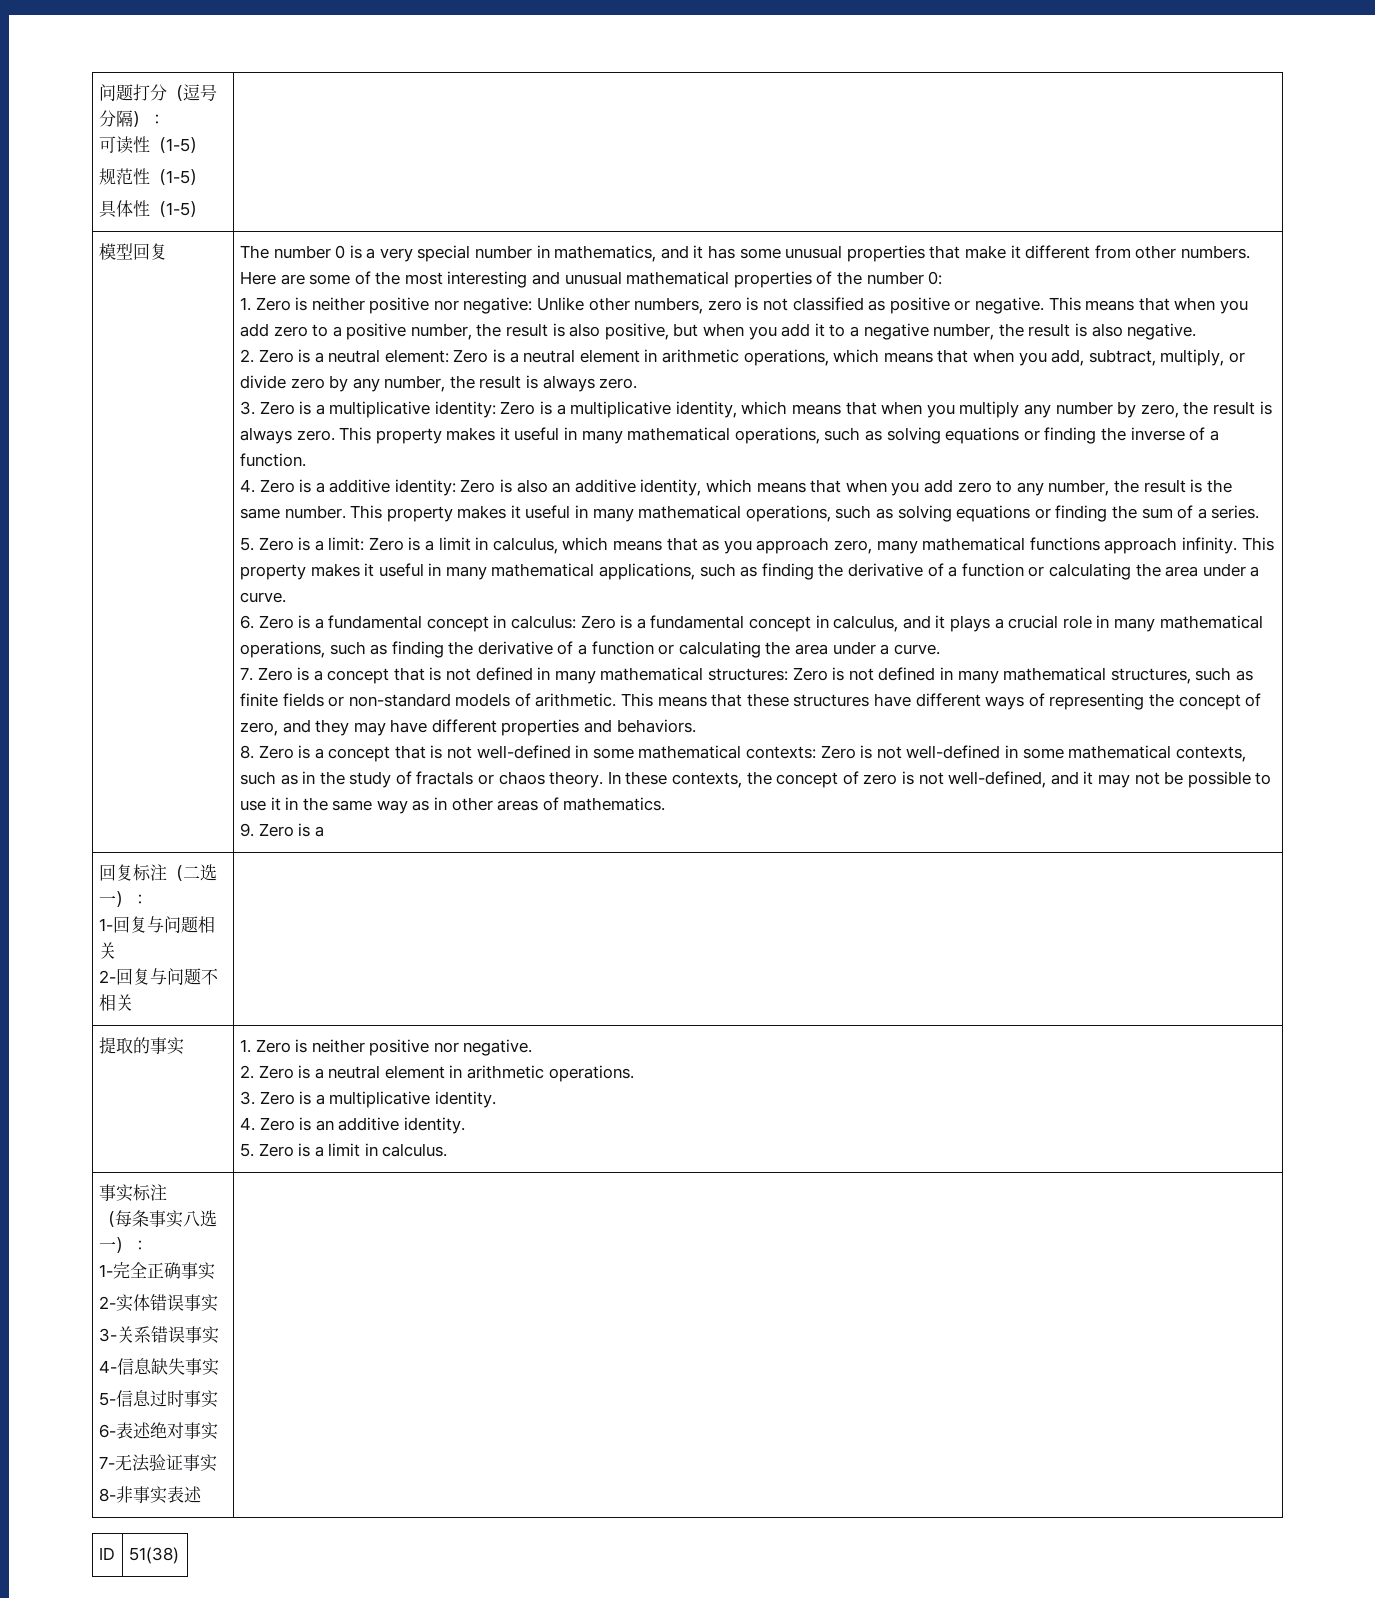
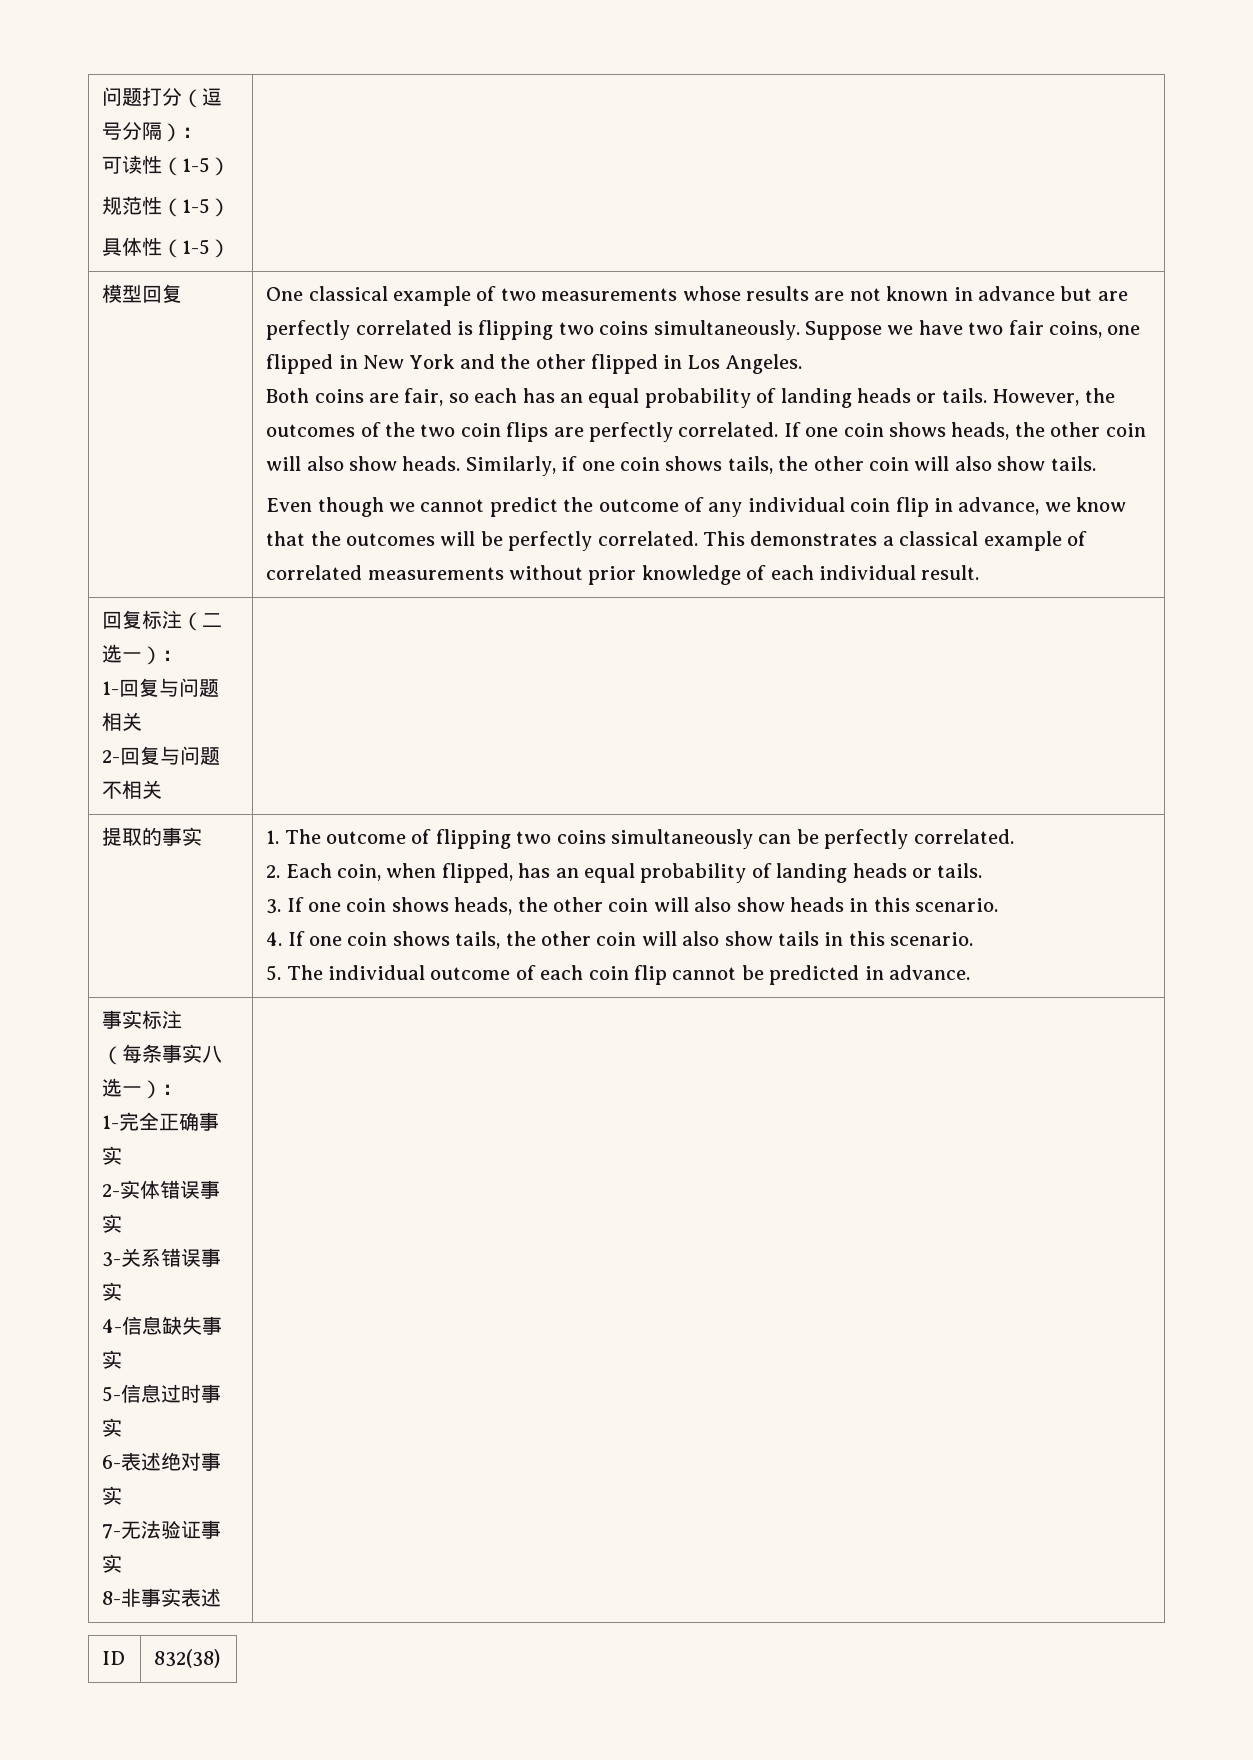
[239,245,1250,262] [239,271,943,288] [239,297,1248,314] [239,323,1197,340] [239,349,1245,366] [239,375,638,392] [239,401,1272,418] [239,427,1219,444] [239,453,306,467] [239,479,1232,496] [239,505,1260,522] [239,537,1274,554] [239,563,1260,580] [239,592,286,603] [239,615,1263,632] [239,641,940,658] [239,667,1253,684] [239,693,1262,710] [239,719,696,736] [239,745,1246,762] [239,771,1272,788] [239,797,666,814] [239,823,324,837] The number 0 is a very special number in mathematics, and it has some unusual properties that make it different from other numbers. Here are some of the most interesting and unusual mathematical properties of the number 0: // 1. Zero is neither positive nor negative: Unlike other numbers, zero is not classified as positive or negative. This means that when you add zero to a positive number, the result is also positive, but when you add it to a negative number, the result is also negative. // 2. Zero is a neutral element: Zero is a neutral element in arithmetic operations, which means that when you add, subtract, multiply, or divide zero by any number, the result is always zero. // 3. Zero is a multiplicative identity: Zero is a multiplicative identity, which means that when you multiply any number by zero, the result is always zero. This property makes it useful in many mathematical operations, such as solving equations or finding the inverse of a function. // 4. Zero is a additive identity: Zero is also an additive identity, which means that when you add zero to any number, the result is the same number. This property makes it useful in many mathematical operations, such as solving equations or finding the sum of a series. // 5. Zero is a limit: Zero is a limit in calculus, which means that as you approach zero, many mathematical functions approach infinity. This property makes it useful in many mathematical applications, such as finding the derivative of a function or calculating the area under a curve. // 6. Zero is a fundamental concept in calculus: Zero is a fundamental concept in calculus, and it plays a crucial role in many mathematical operations, such as finding the derivative of a function or calculating the area under a curve. // 7. Zero is a concept that is not defined in many mathematical structures: Zero is not defined in many mathematical structures, such as finite fields or non-standard models of arithmetic. This means that these structures have different ways of representing the concept of zero, and they may have different properties and behaviors. // 8. Zero is a concept that is not well-defined in some mathematical contexts: Zero is not well-defined in some mathematical contexts, such as in the study of fractals or chaos theory. In these contexts, the concept of zero is not well-defined, and it may not be possible to use it in the same way as in other areas of mathematics. // 9. Zero is a -> [266,286,1128,306] [266,320,1141,340] [266,354,803,374] [266,388,1115,408] [266,422,1146,442] [266,456,1096,476] [266,497,1127,517] [266,531,1088,551] [266,565,980,585] One classical example of two measurements whose results are not known in advance but are perfectly correlated is flipping two coins simultaneously. Suppose we have two fair coins, one flipped in New York and the other flipped in Los Angeles. // Both coins are fair, so each has an equal probability of landing heads or tails. However, the outcomes of the two coin flips are perfectly correlated. If one coin shows heads, the other coin will also show heads. Similarly, if one coin shows tails, the other coin will also show tails. // Even though we cannot predict the outcome of any individual coin flip in advance, we know that the outcomes will be perfectly correlated. This demonstrates a classical example of correlated measurements without prior knowledge of each individual result.
[255,1039,533,1056] [239,1065,634,1082] [239,1091,496,1108] [239,1117,465,1134] [239,1143,448,1157] Zero is neither positive nor negative. // 2. Zero is a neutral element in arithmetic operations. // 3. Zero is a multiplicative identity. // 4. Zero is an additive identity. // 5. Zero is a limit in calculus. -> [284,829,1014,849] [266,863,983,883] [266,897,999,915] [266,931,974,949] [266,965,971,985] The outcome of flipping two coins simultaneously can be perfectly correlated. // 2. Each coin, when flipped, has an equal probability of landing heads or tails. // 3. If one coin shows heads, the other coin will also show heads in this scenario. // 4. If one coin shows tails, the other coin will also show tails in this scenario. // 5. The individual outcome of each coin flip cannot be predicted in advance.
[128,1547,179,1564] 51(38) -> [154,1649,221,1668] 832(38)

